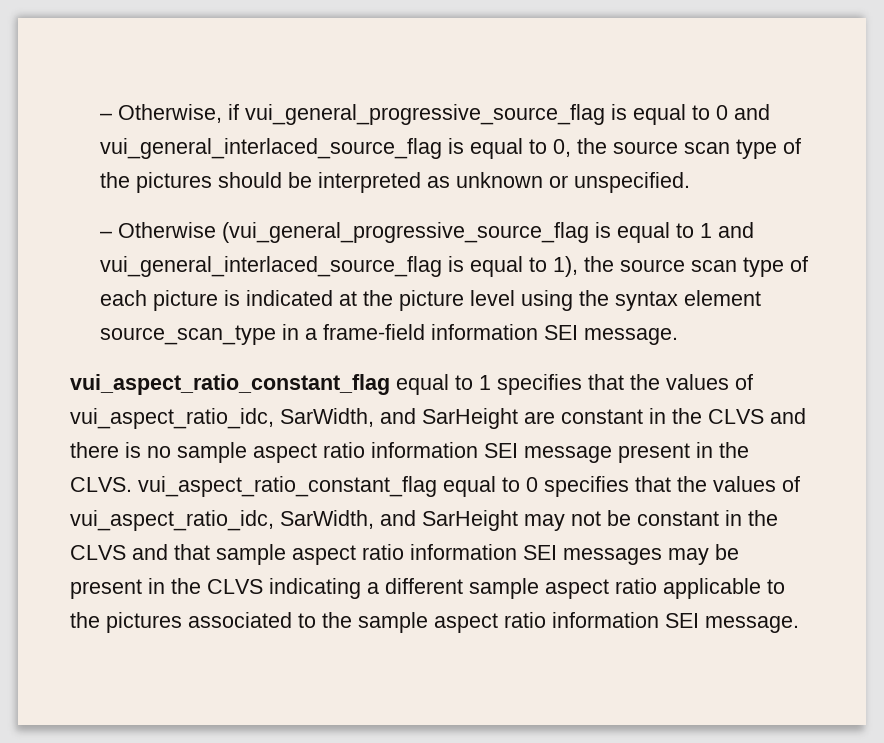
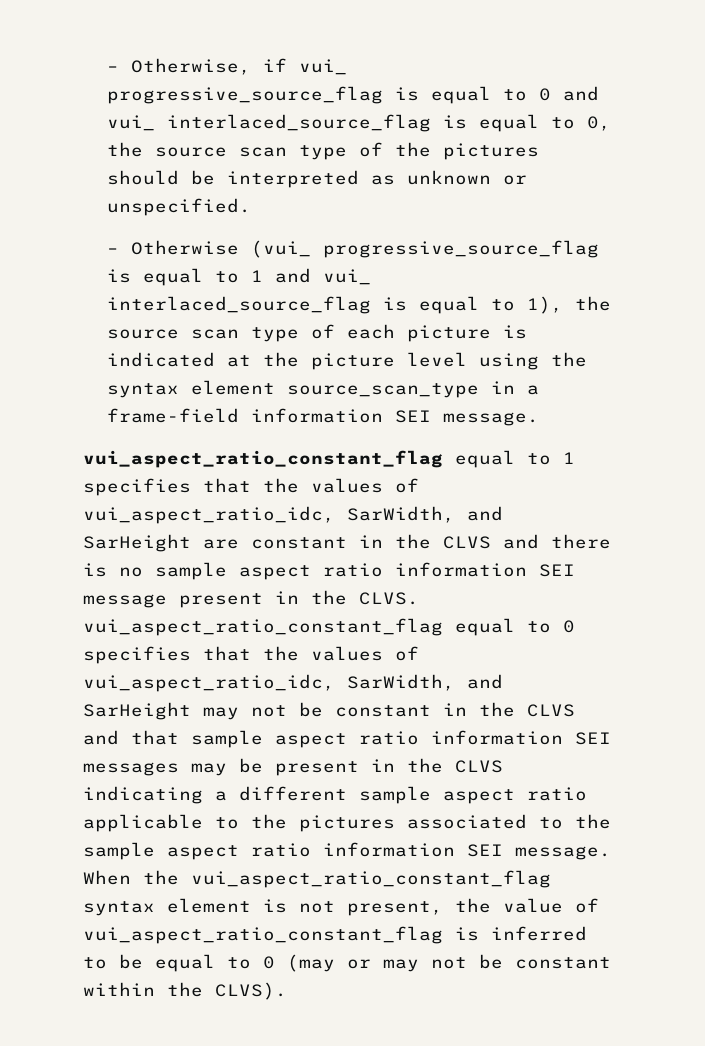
[245,104,606,125] vui_general_progressive_source_flag -> [298,59,347,75] [106,86,383,104] vui_ progressive_source_flag
[100,138,443,159] vui_general_interlaced_source_flag -> [106,114,431,132] vui_ interlaced_source_flag
[222,222,590,243] (vui_general_progressive_source_flag -> [250,240,599,258] (vui_ progressive_source_flag
[100,256,443,277] vui_general_interlaced_source_flag -> [322,269,371,285] [106,296,371,314] vui_ interlaced_source_flag
(799, 624) none -> [83,870,551,888] [83,898,599,916] [83,926,587,944] [83,954,611,972] [83,982,287,1000] When the vui_aspect_ratio_constant_flag syntax element is not present, the value of vui_aspect_ratio_constant_flag is inferred to be equal to 0 (may or may not be constant within the CLVS).

